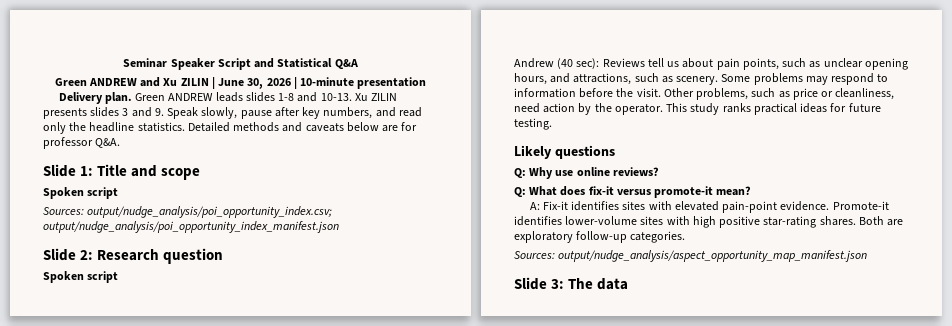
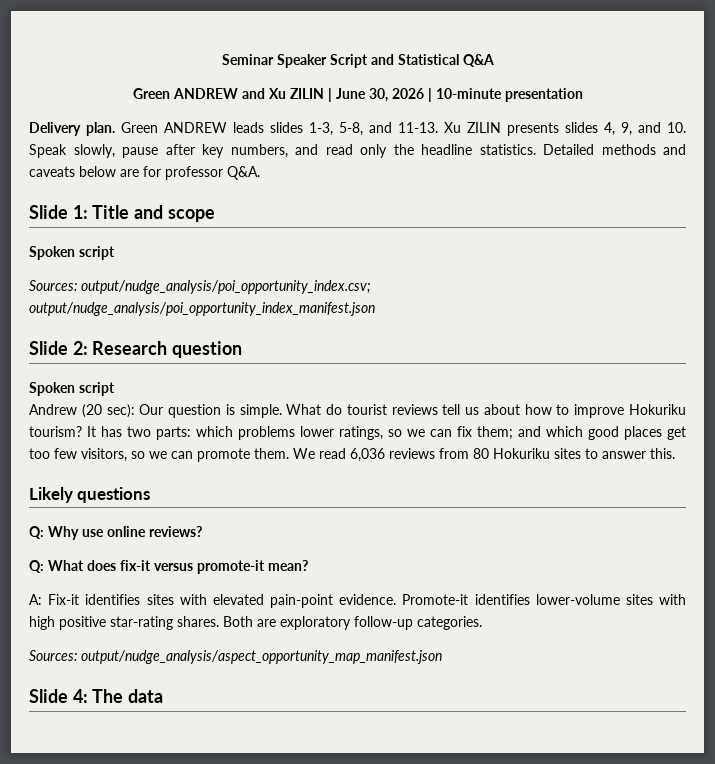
[278,92,398,102] [43,107,164,119] 1-8 and 10-13. Xu ZILIN presents slides 3 and 9. -> [309,122,686,136] 1-3, 5-8, and 11-13. Xu ZILIN presents slides 4, 9, and 10.
[557,58,908,70] [514,73,889,85] [514,88,895,100] [514,103,881,115] [514,118,552,130] (40 sec): Reviews tell us about pain points, such as unclear opening hours, and attractions, such as scenery. Some problems may respond to information before the visit. Other problems, such as price or cleanliness, need action by the operator. This study ranks practical ideas for future testing. -> [81,404,686,418] [29,426,686,440] [29,448,675,462] (20 sec): Our question is simple. What do tourist reviews tell us about how to improve Hokuriku tourism? It has two parts: which problems lower ratings, so we can fix them; and which good places get too few visitors, so we can promote them. We read 6,036 reviews from 80 Hokuriku sites to answer this.
[551,279,565,289] 3: -> [72,689,88,703] 4:

